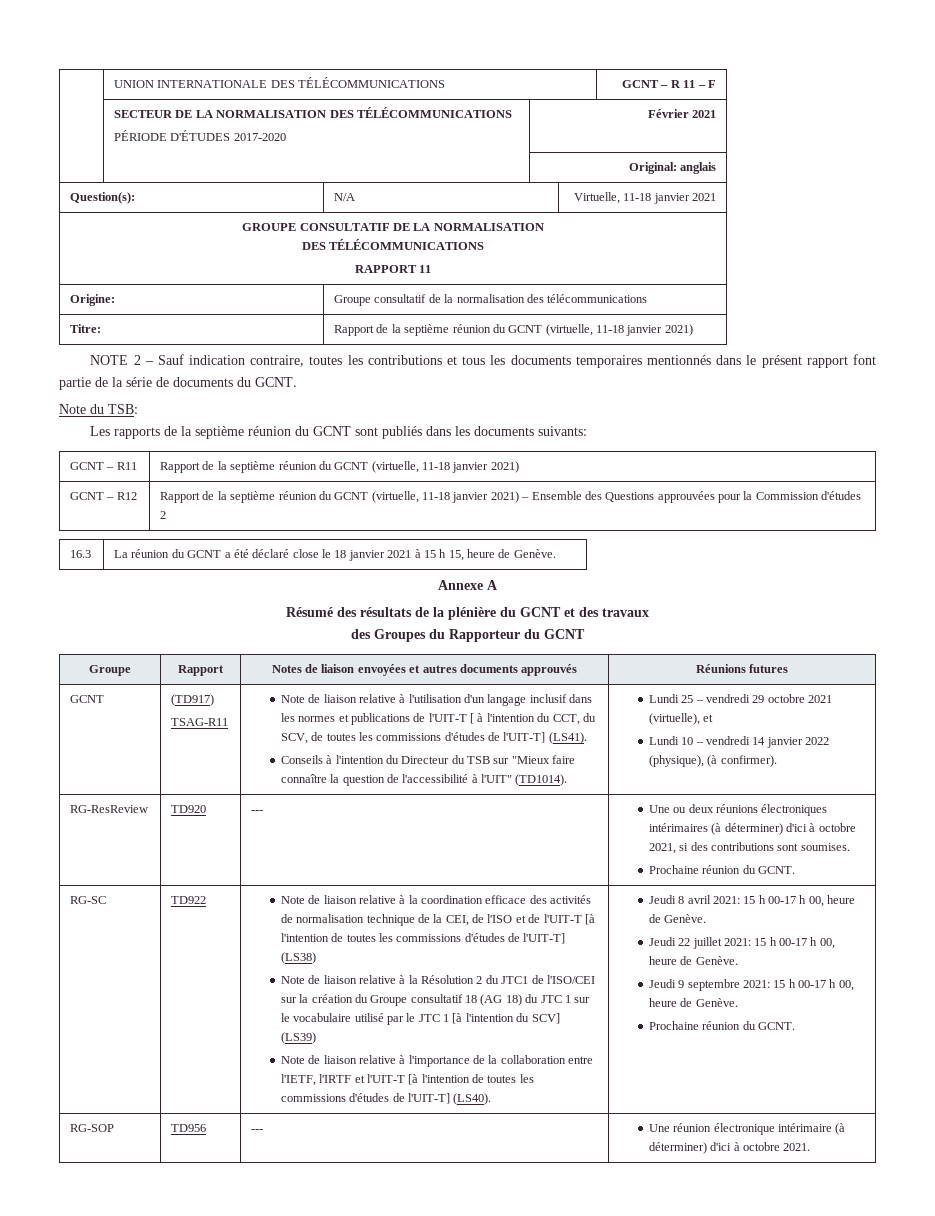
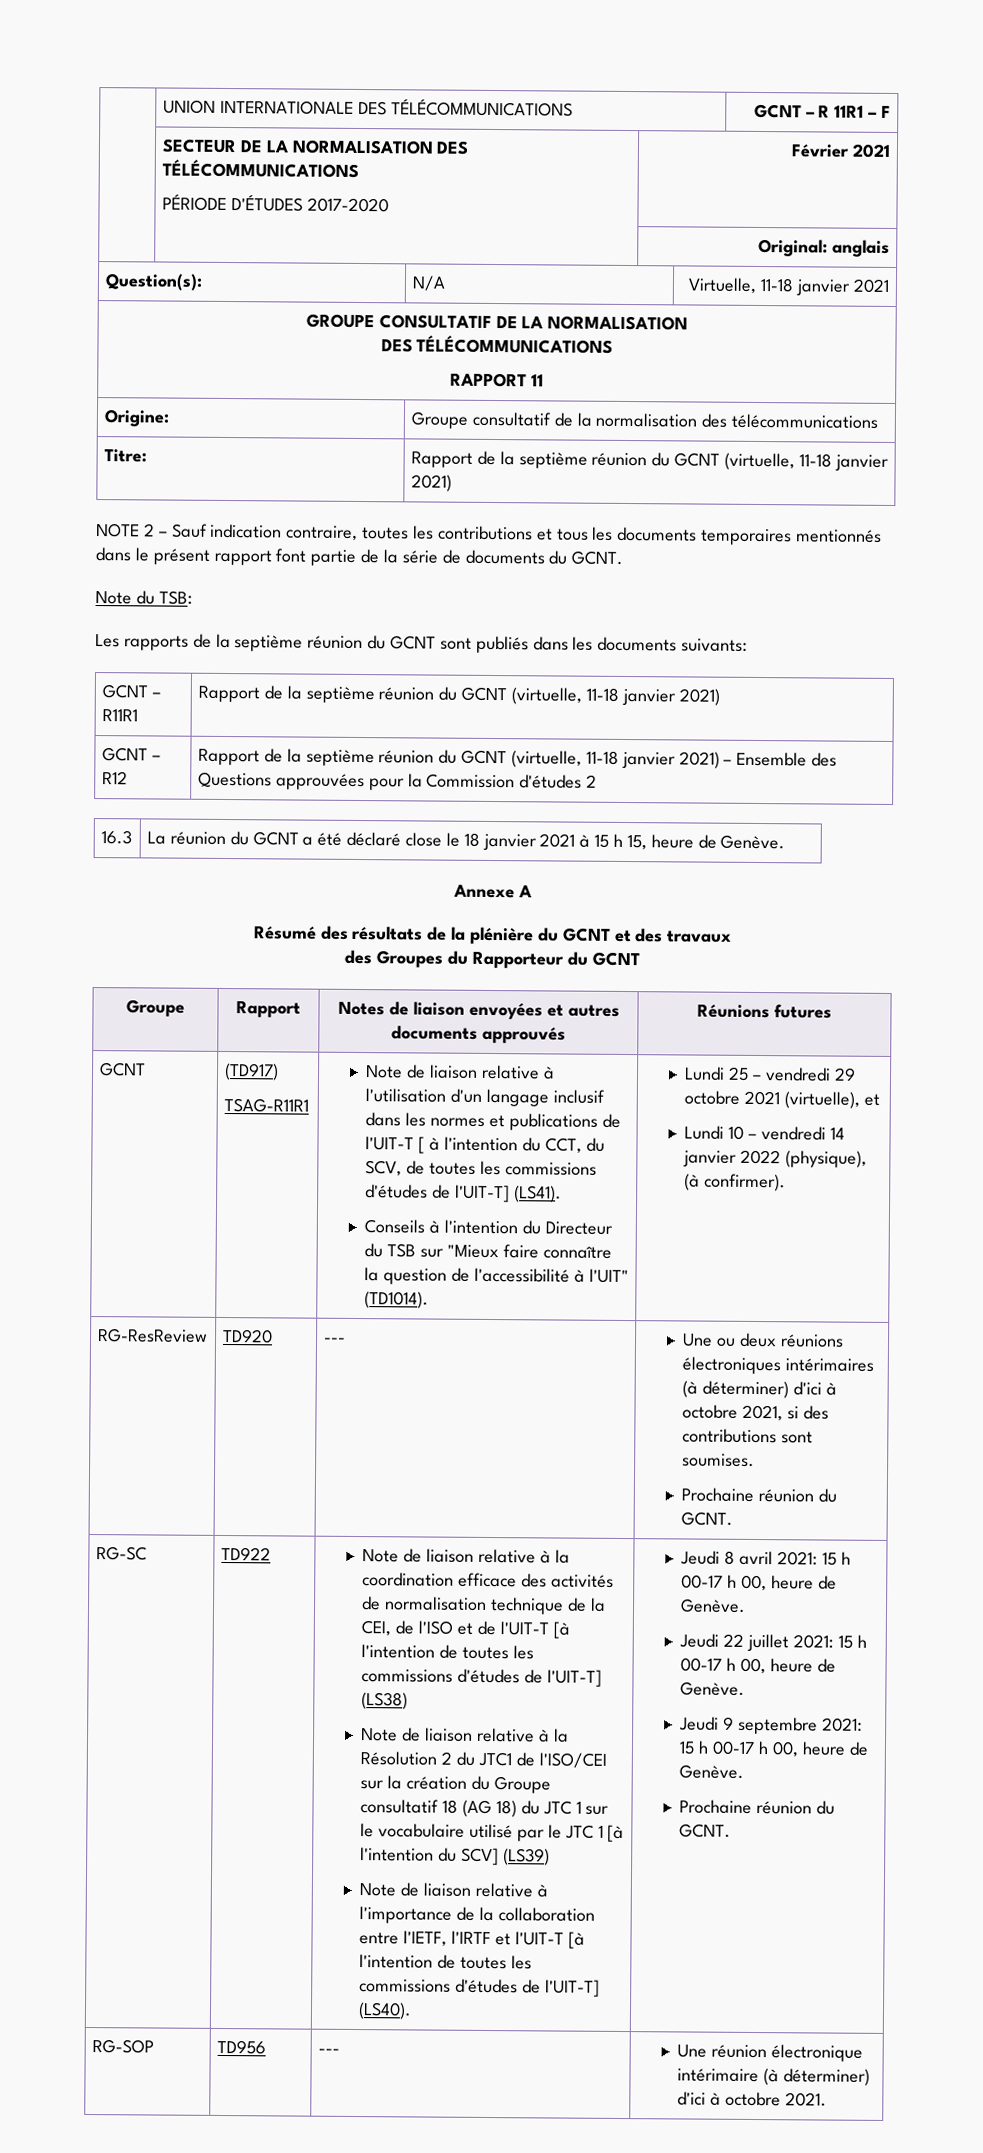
[683,80,696,88] 11 -> [834,105,865,118] 11R1
[116,462,137,470] R11 -> [101,709,138,722] R11R1
[171,718,229,726] TSAG-R11 -> [223,1097,309,1113] TSAG-R11R1

